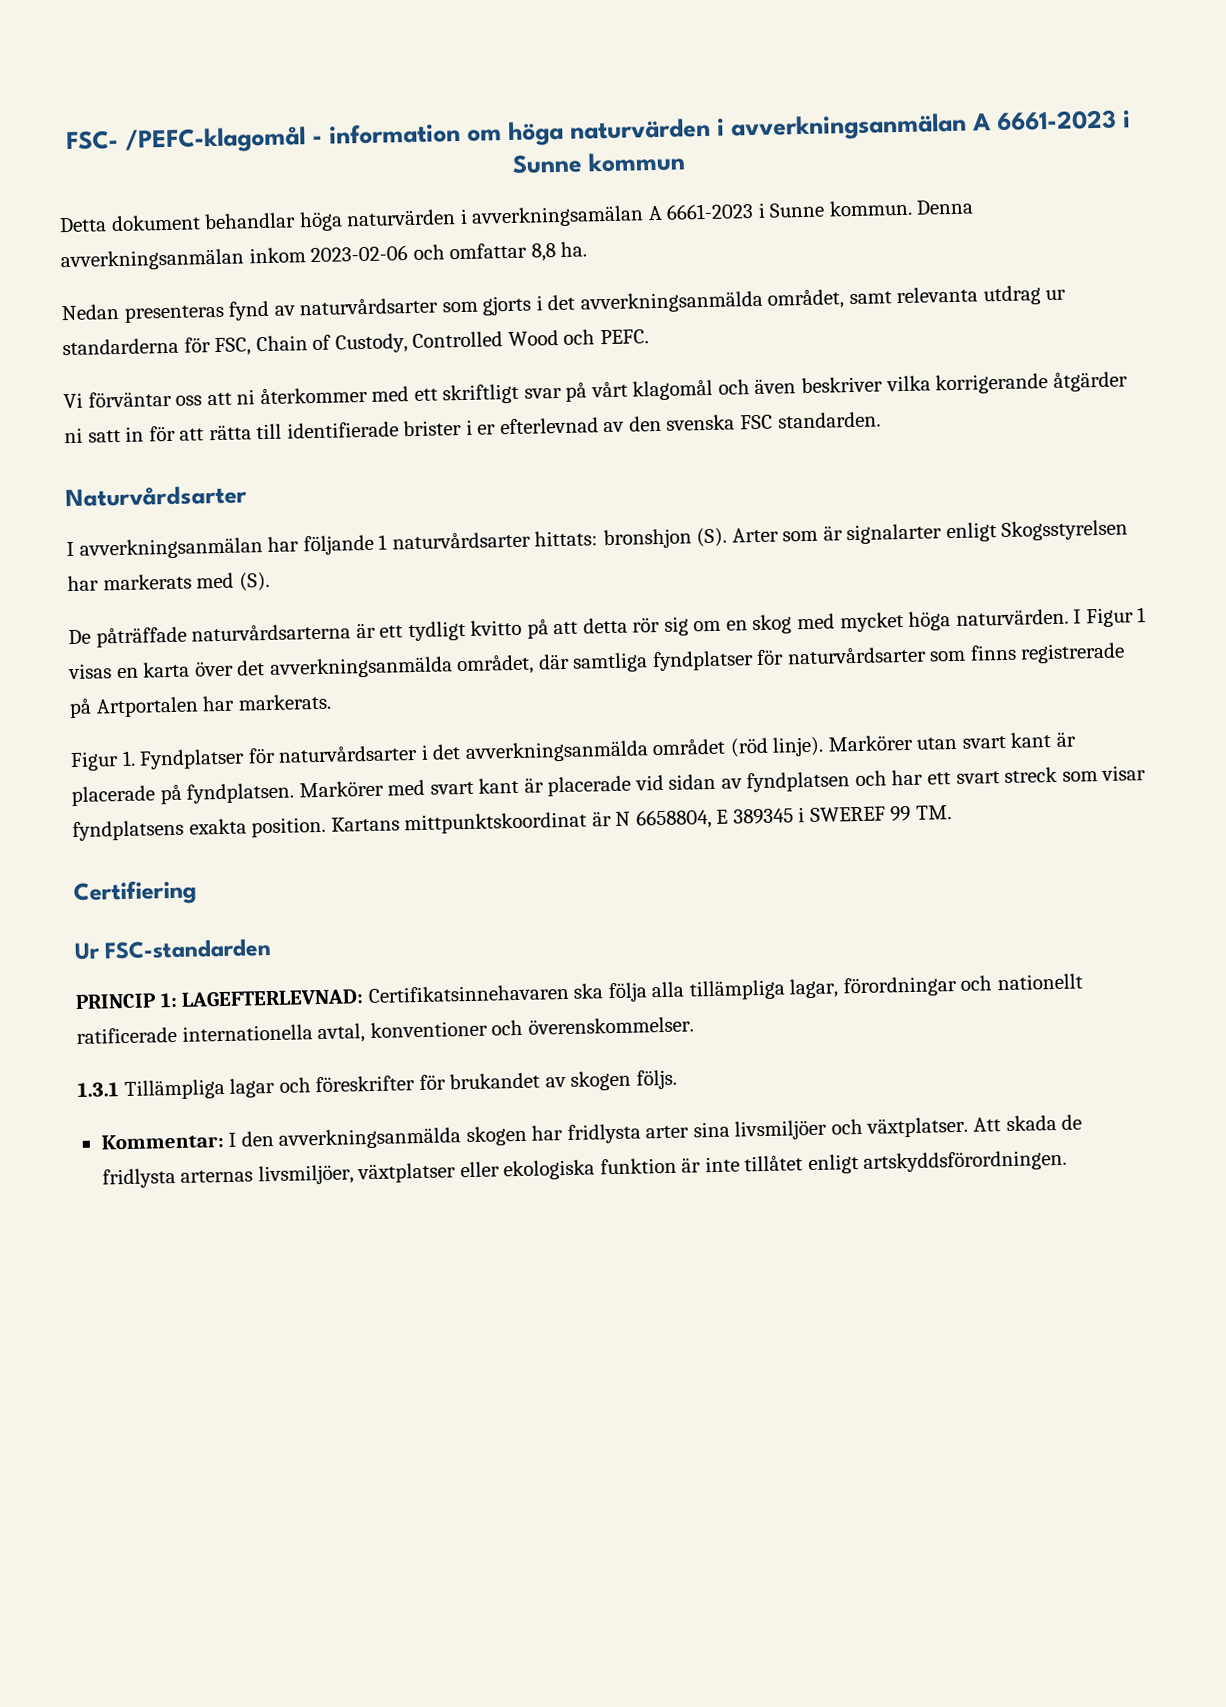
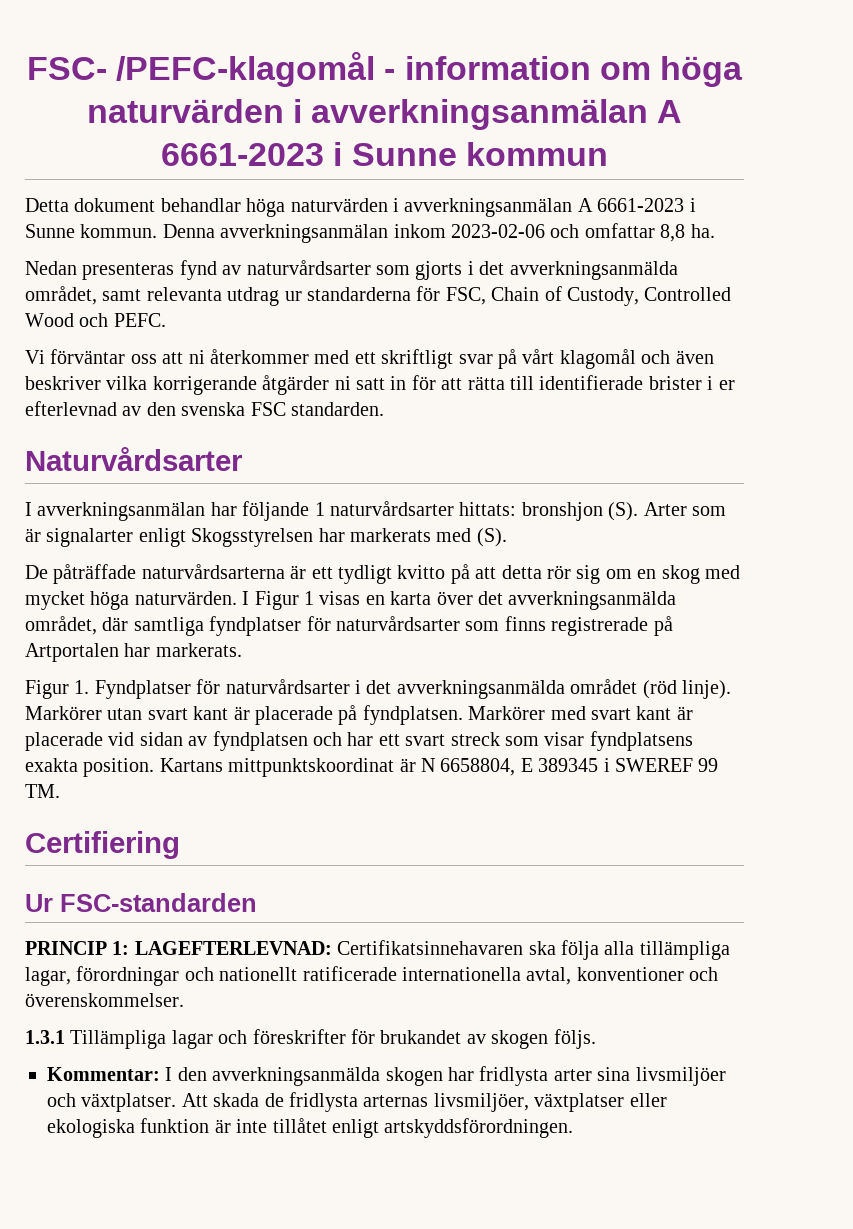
[471,205,645,228] avverkningsamälan -> [404,198,573,217] avverkningsanmälan

